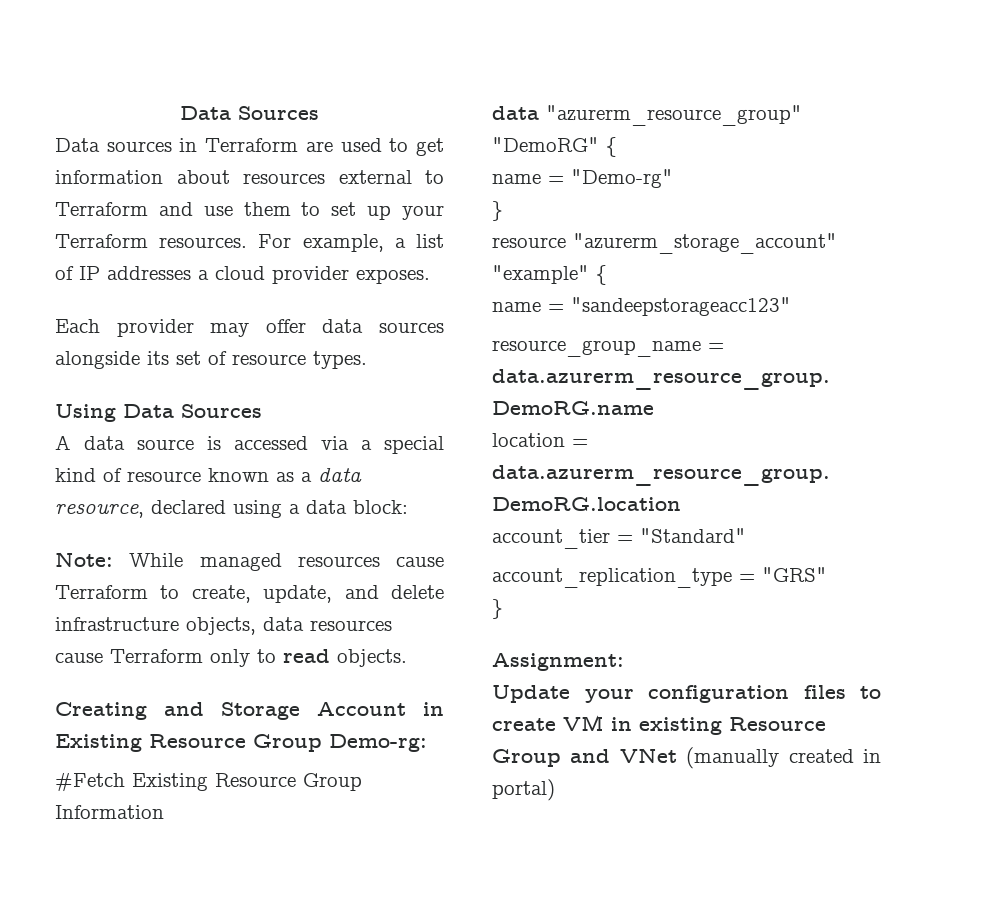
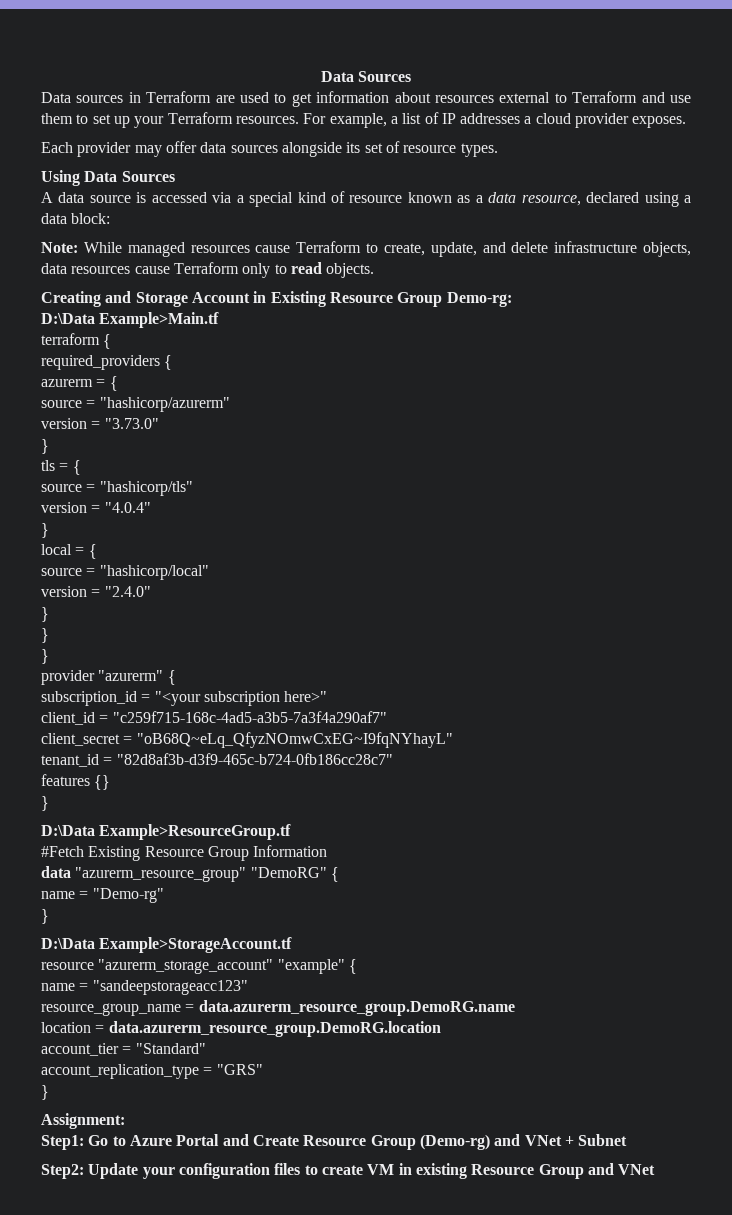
(427, 743) none -> [41,312,220,328] [41,333,112,349] [41,355,173,370] [41,376,118,391] [41,397,230,412] [41,418,159,429] [41,439,49,454] [41,460,81,475] [41,481,193,496] [41,502,151,513] [41,523,49,538] [41,544,97,559] [41,565,209,580] [41,586,151,597] [41,607,49,622] [41,628,49,643] [41,649,49,664] [41,670,176,685] [41,691,328,706] [41,711,387,725] [41,732,453,748] [41,753,393,767] [41,774,111,790] [41,796,49,811] [41,824,292,840] // D:\Data Example>Main.tf // terraform { // required_providers { // azurerm = { // source = "hashicorp/azurerm" // version = "3.73.0" // } // tls = { // source = "hashicorp/tls" // version = "4.0.4" // } // local = { // source = "hashicorp/local" // version = "2.4.0" // } // } // } // provider "azurerm" { // subscription_id = "<your subscription here>" // client_id = "c259f715-168c-4ad5-a3b5-7a3f4a290af7" // client_secret = "oB68Q~eLq_QfyzNOmwCxEG~I9fqNYhayL" // tenant_id = "82d8af3b-d3f9-465c-b724-0fb186cc28c7" // features {} // } // D:\Data Example>ResourceGroup.tf
(503, 211) none -> [41,937,293,953] // D:\Data Example>StorageAccount.tf
(624, 662) none -> [41,1134,628,1150] [41,1164,84,1179] Step1: Go to Azure Portal and Create Resource Group (Demo-rg) and VNet + Subnet // Step2:
[686,747,881,769] [492,779,555,801] (manually created in portal) -> (656, 1169) none

